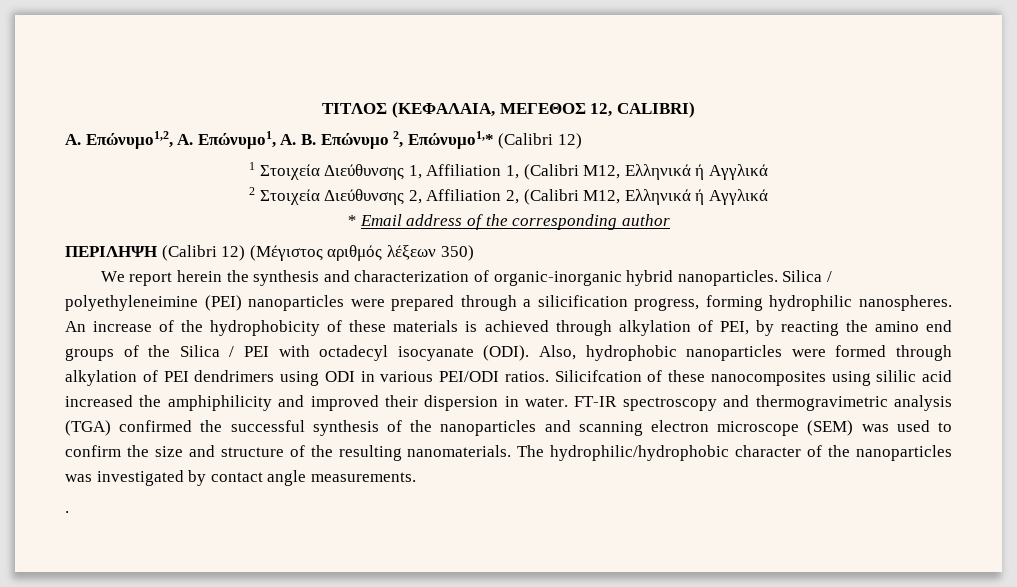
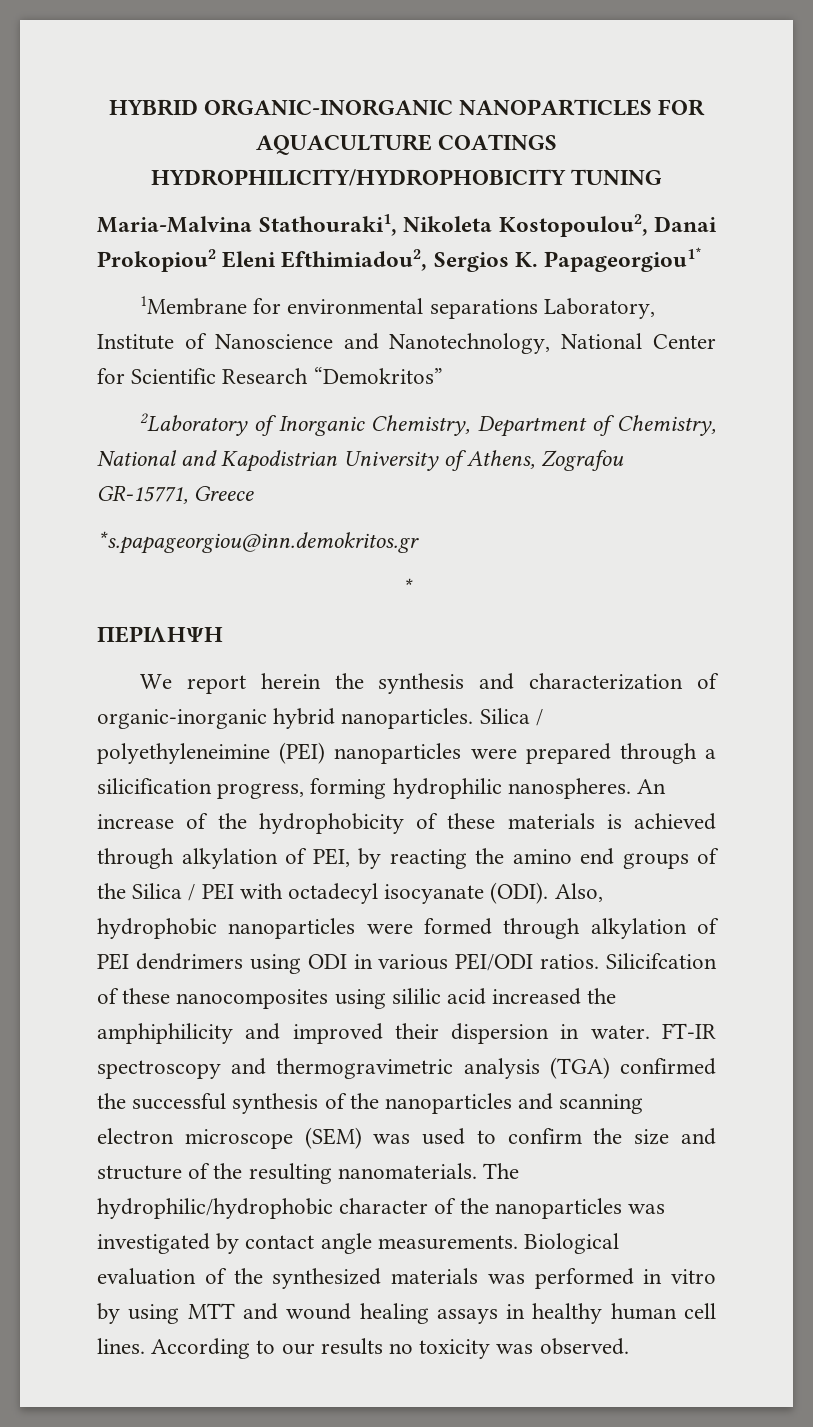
[322,102,695,118] [65,131,582,149] [249,162,768,180] [249,187,768,205] [347,214,670,230] [65,245,474,261] ΤΙΤΛΟΣ (ΚΕΦΑΛΑΙΑ, ΜΕΓΕΘΟΣ 12, CALIBRI) // Α. Επώνυμο1,2, Α. Επώνυμο1, Α. Β. Επώνυμο 2, Επώνυμο1,* (Calibri 12) // 1 Στοιχεία Διεύθυνσης 1, Affiliation 1, (Calibri M12, Ελληνικά ή Αγγλικά // 2 Στοιχεία Διεύθυνσης 2, Affiliation 2, (Calibri M12, Ελληνικά ή Αγγλικά // * Email address of the corresponding author // ΠΕΡΙΛΗΨΗ (Calibri 12) (Μέγιστος αριθμός λέξεων 350) -> [108,99,706,116] [255,134,558,155] [150,169,663,186] [97,214,717,237] [97,247,703,272] [139,296,655,319] [97,333,716,354] [97,367,443,384] [139,413,717,437] [97,450,625,472] [97,485,255,504] [97,531,419,554] [401,578,413,595] [97,626,223,643] HYBRID ORGANIC-INORGANIC NANOPARTICLES FOR AQUACULTURE COATINGS HYDROPHILICITY/HYDROPHOBICITY TUNING // Maria-Malvina Stathouraki1, Nikoleta Kostopoulou2, Danai Prokopiou2 Eleni Efthimiadou2, Sergios K. Papageorgiou1* // 1Membrane for environmental separations Laboratory, Institute of Nanoscience and Nanotechnology, National Center for Scientific Research “Demokritos” // 2Laboratory of Inorganic Chemistry, Department of Chemistry, National and Kapodistrian University of Athens, Zografou GR-15771, Greece // *s.papageorgiou@inn.demokritos.gr // * // ΠΕΡΙΛΗΨΗ
[65,511,69,513] // . -> [524,1233,620,1254] [97,1268,716,1289] [97,1303,716,1324] [97,1338,629,1359] Biological evaluation of the synthesized materials was performed in vitro by using MTT and wound healing assays in healthy human cell lines. According to our results no toxicity was observed.

